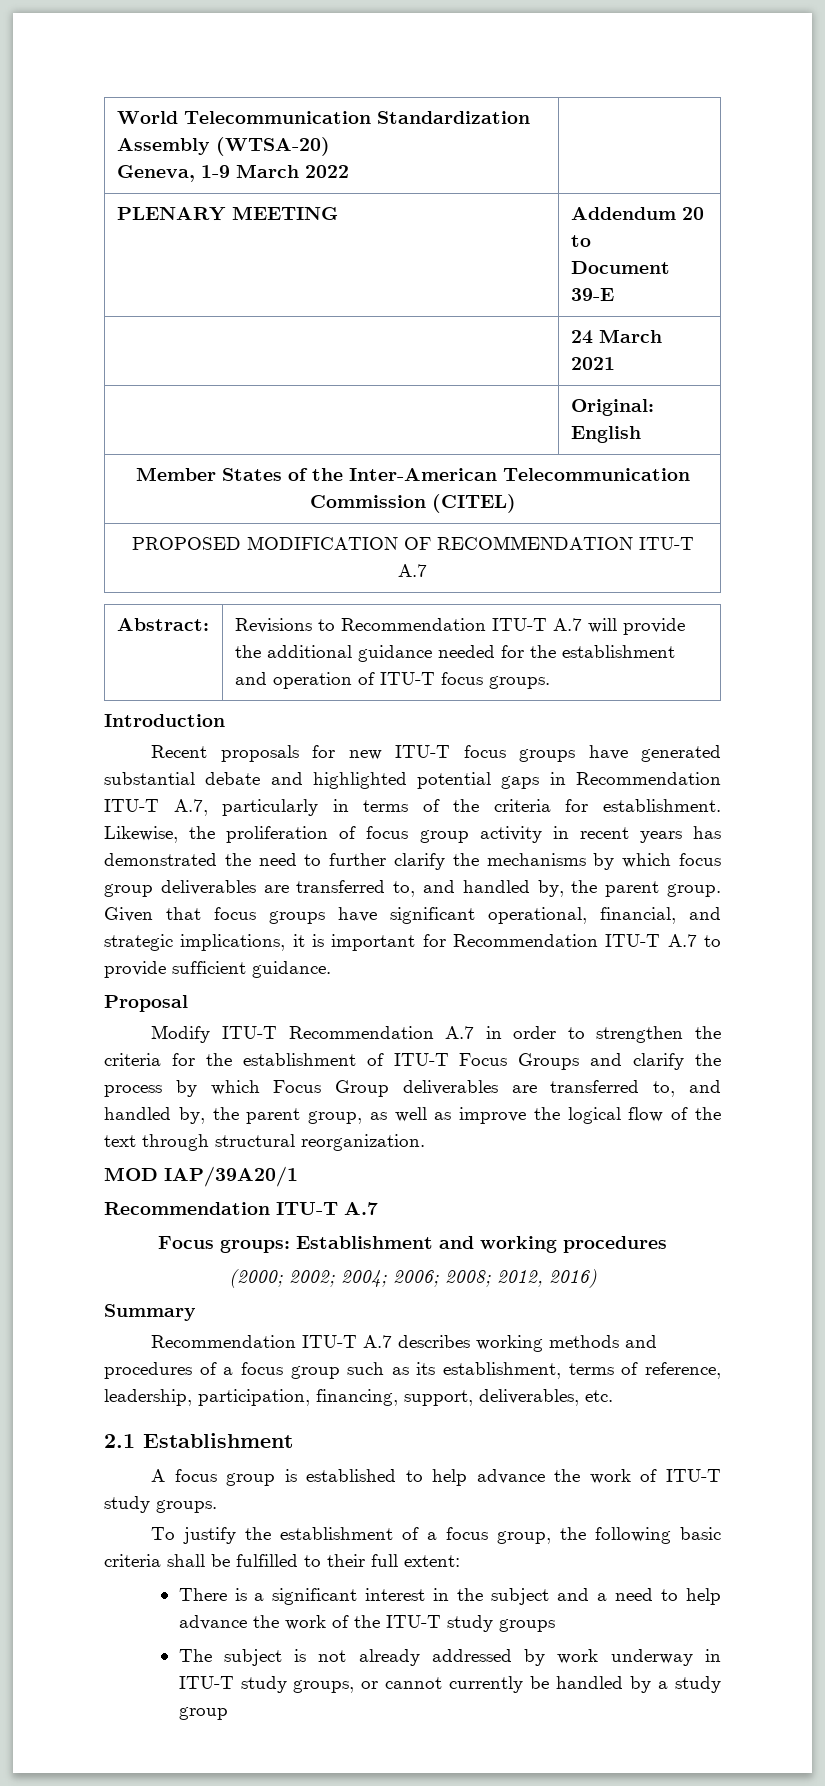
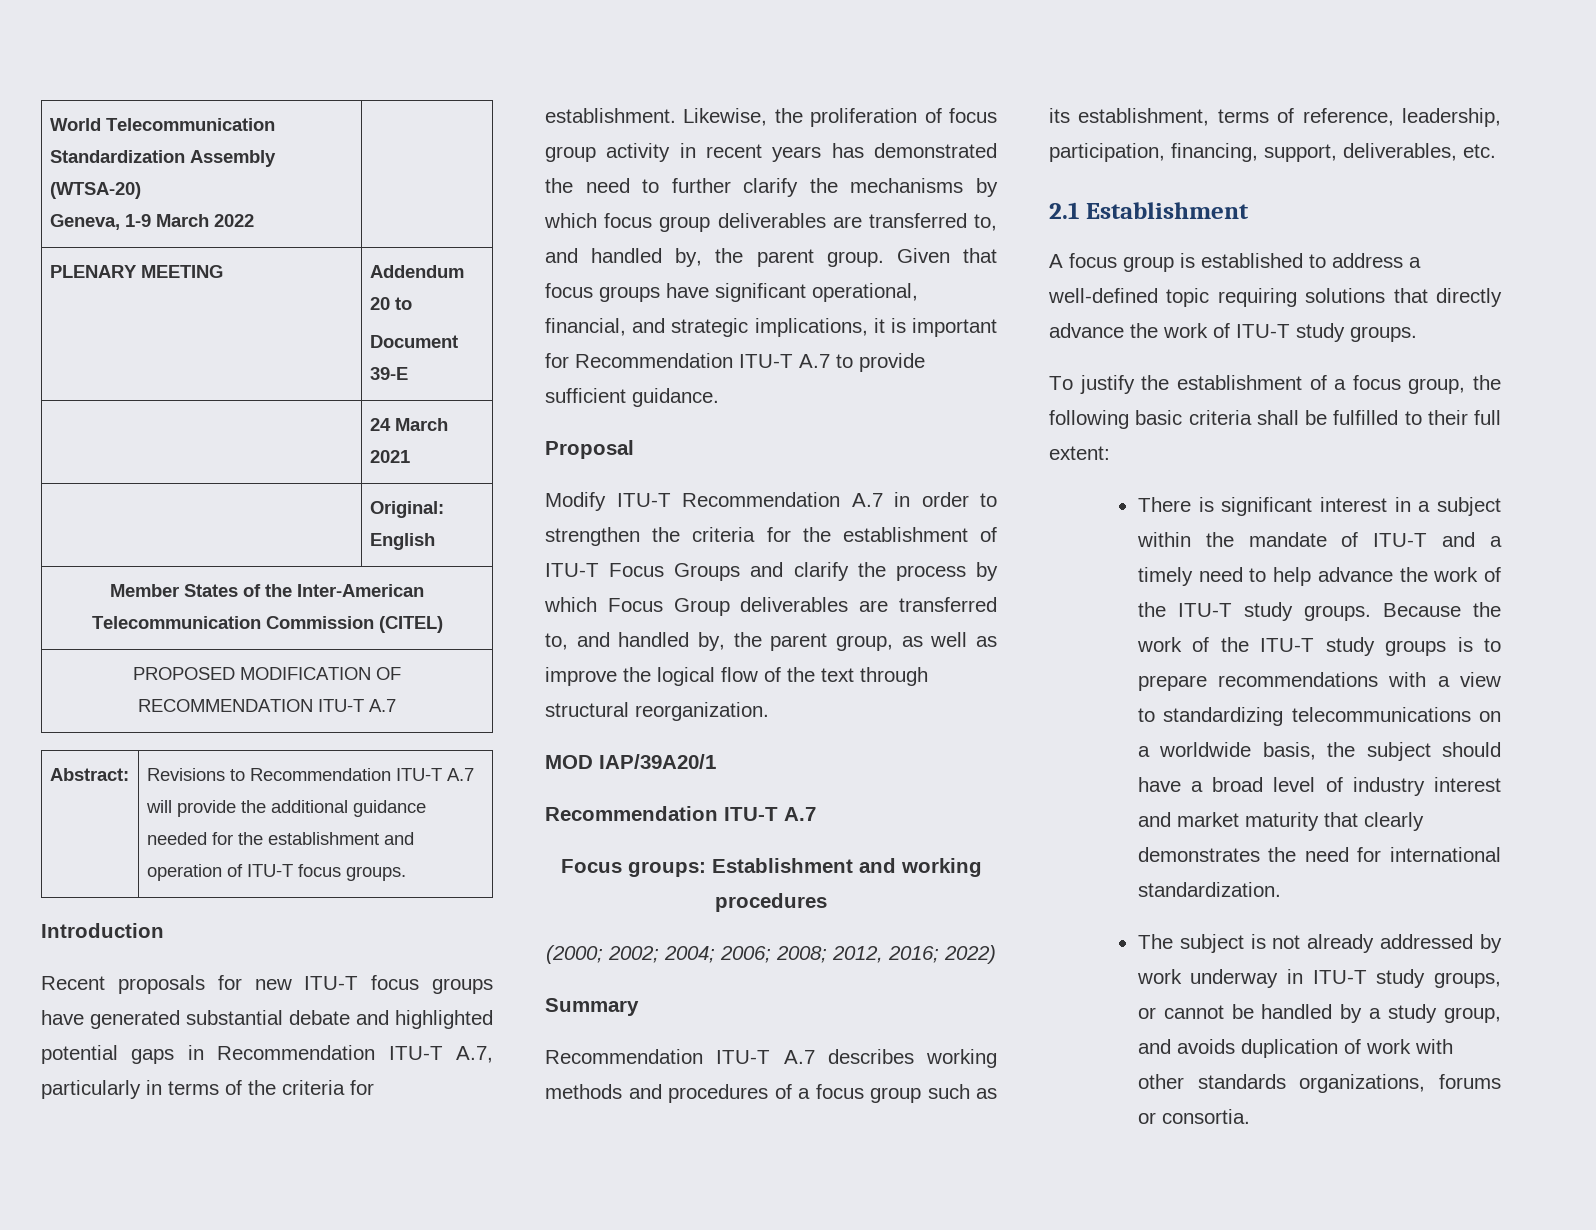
[548,1269,597,1288] 2016) -> [888,945,996,964] 2016; 2022)
[432,1469,468,1486] help -> [1332,253,1421,268] [1048,288,1502,307] address a well-defined topic requiring solutions that directly
[254,1593,265,1601] a -> (1214, 504) none
[457,1588,550,1605] the subject -> [1418,497,1501,516] [1136,532,1428,547] a subject within the mandate of ITU-T
(608, 1597) none -> [1137,567,1193,586] timely
[498,1619,555,1632] groups -> [1303,602,1501,621] [1136,637,1501,656] [1137,672,1501,691] [1137,707,1501,726] [1137,742,1501,761] [1137,777,1501,796] [1137,812,1424,831] [1137,847,1501,862] [1137,882,1281,897] groups. Because the work of the ITU-T study groups is to prepare recommendations with a view to standardizing telecommunications on a worldwide basis, the subject should have a broad level of industry interest and market maturity that clearly demonstrates the need for international standardization.
[449,1676,524,1693] currently -> (1224, 1012) none
[178,1707,228,1720] group -> [1444,1007,1501,1023] [1137,1039,1453,1058] [1137,1074,1501,1093] [1137,1109,1250,1124] group, and avoids duplication of work with other standards organizations, forums or consortia.

